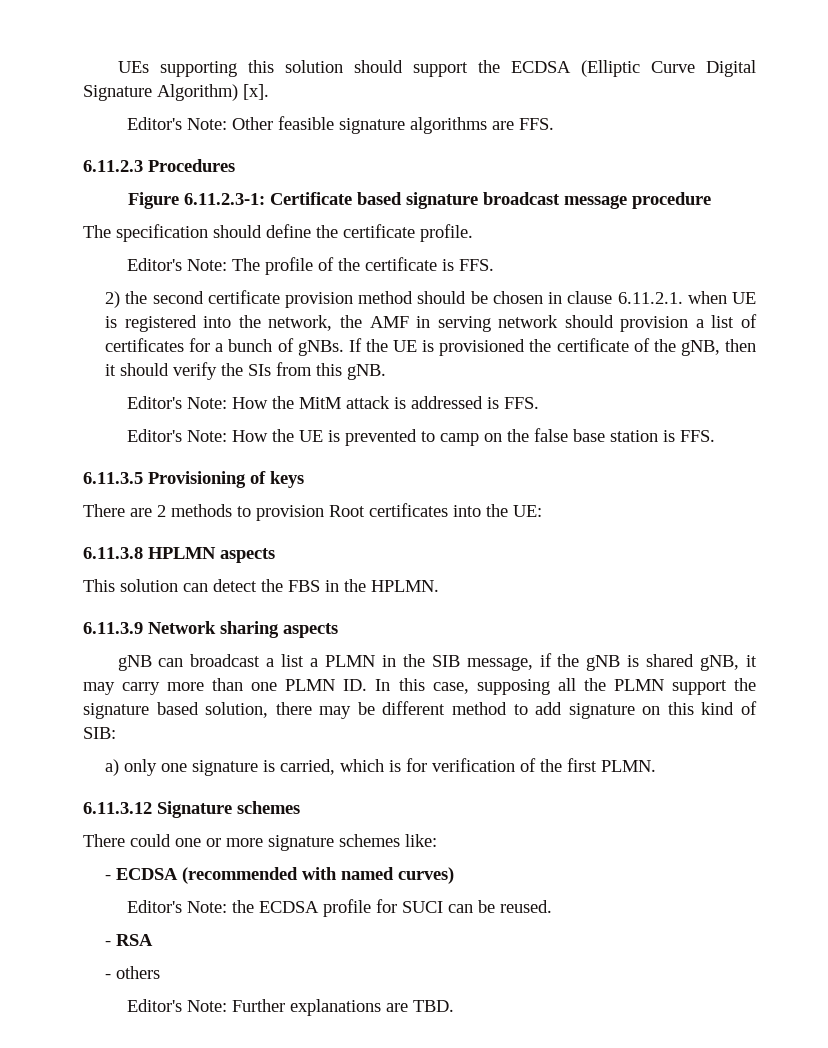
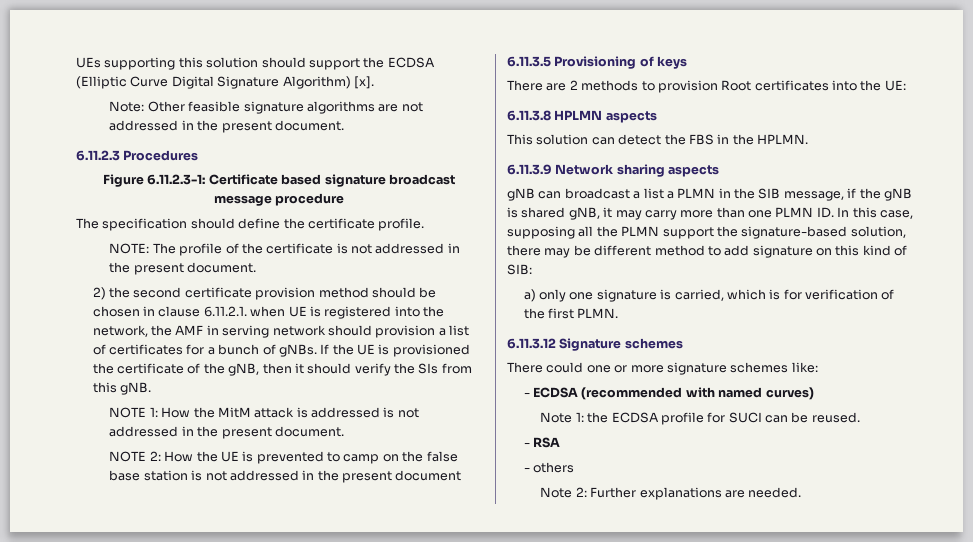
[127,117,183,130] Editor's -> (374, 82) none
[519,118,555,130] FFS. -> [401,102,423,112] [109,120,344,133] not addressed in the present document.
[127,258,228,271] Editor's Note: -> [109,243,150,254] NOTE:
[459,259,495,271] FFS. -> [351,243,460,254] [109,262,257,275] not addressed in the present document.
[127,396,228,409] Editor's Note: -> [109,407,158,418] NOTE 1:
[504,397,540,409] [127,429,228,442] FFS. // Editor's Note: -> [397,408,419,418] [109,426,344,439] [109,451,161,462] not addressed in the present document. // NOTE 2:
[680,430,716,442] FFS. -> [205,470,462,483] not addressed in the present document
[83,702,199,719] signature based -> [741,226,848,239] signature-based
[127,900,228,913] Editor's Note: -> [540,412,584,423] Note 1:
[127,999,228,1012] Editor's Note: -> [540,487,587,498] Note 2:
[413,1000,455,1012] TBD. -> [748,487,802,498] needed.

